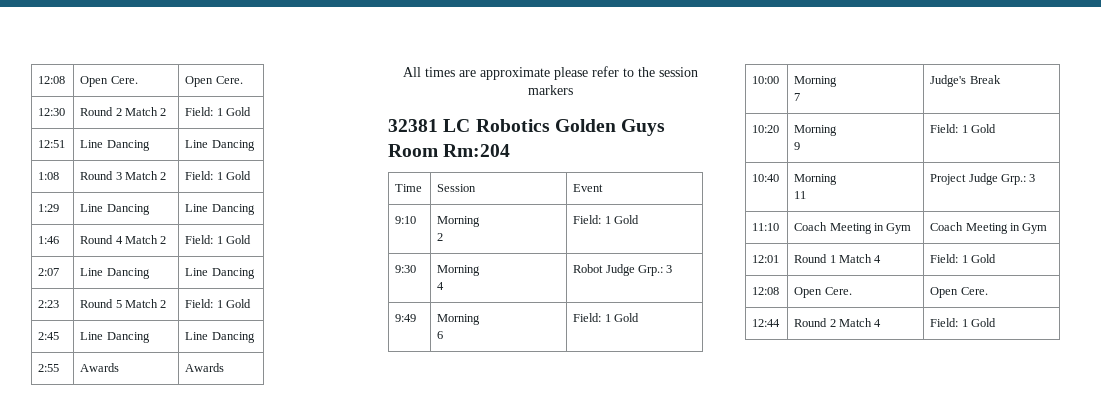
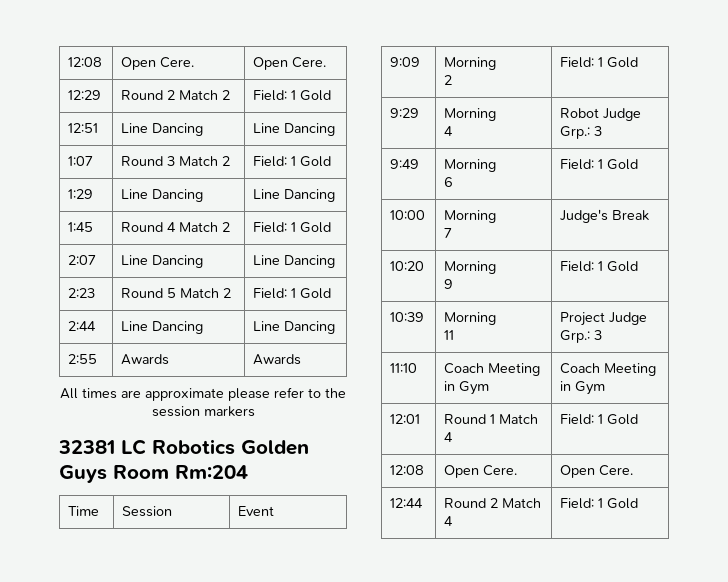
[38,76,66,84] [80,76,138,87] [185,76,243,87] [38,108,66,116] 12:08 | Open Cere. | Open Cere. // 12:30 -> [68,57,103,67] [121,57,195,70] [253,57,327,70] [68,90,102,100] 12:08 | Open Cere. | Open Cere. // 12:29
[38,172,60,180] 1:08 -> [68,156,94,166] 1:07
[38,236,60,244] 1:46 -> [68,222,94,232] 1:45
[38,332,60,340] 2:45 -> [68,321,97,331] 2:44
[395,216,417,224] 9:10 -> [390,57,421,67] 9:09
[395,265,417,273] 9:30 -> [390,108,420,118] 9:29
[752,174,780,182] 10:40 -> [390,312,425,322] 10:39

